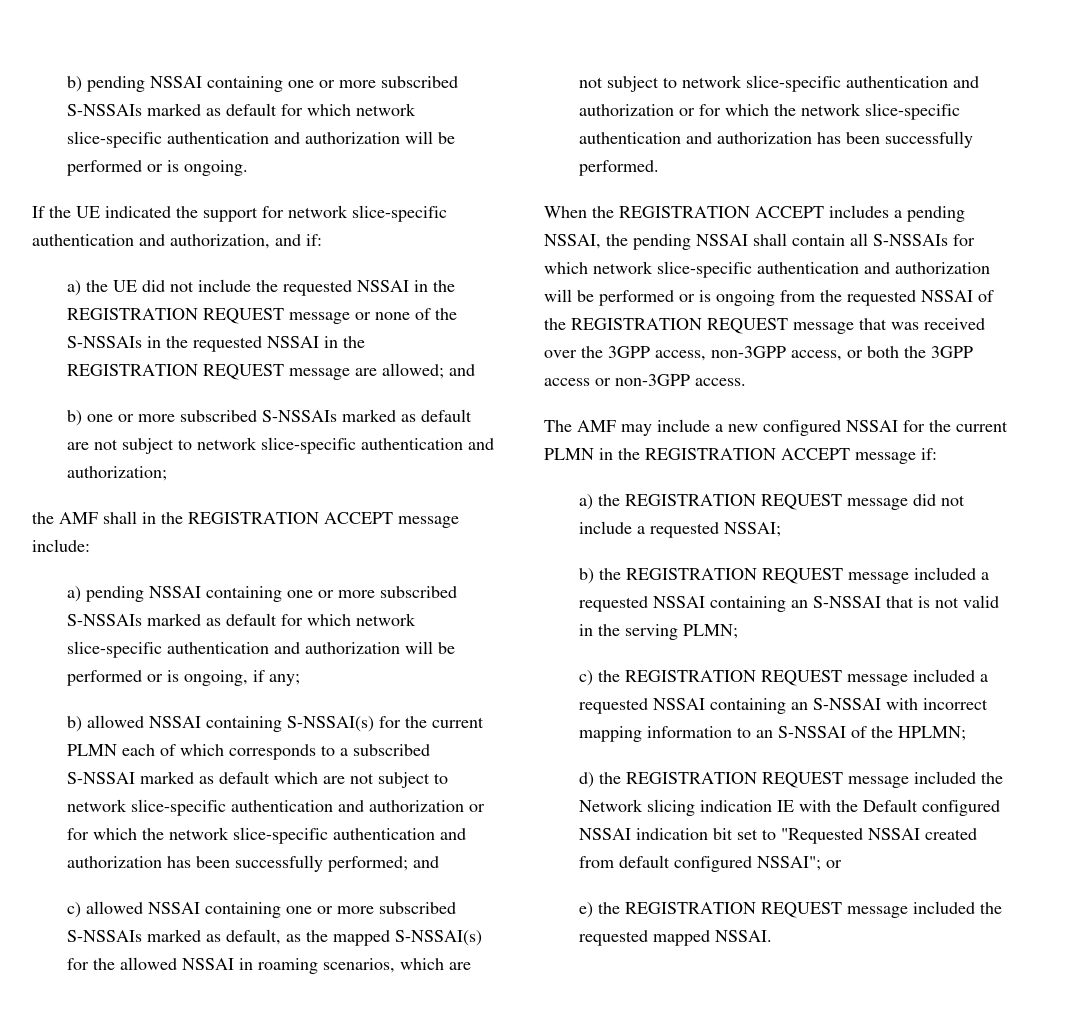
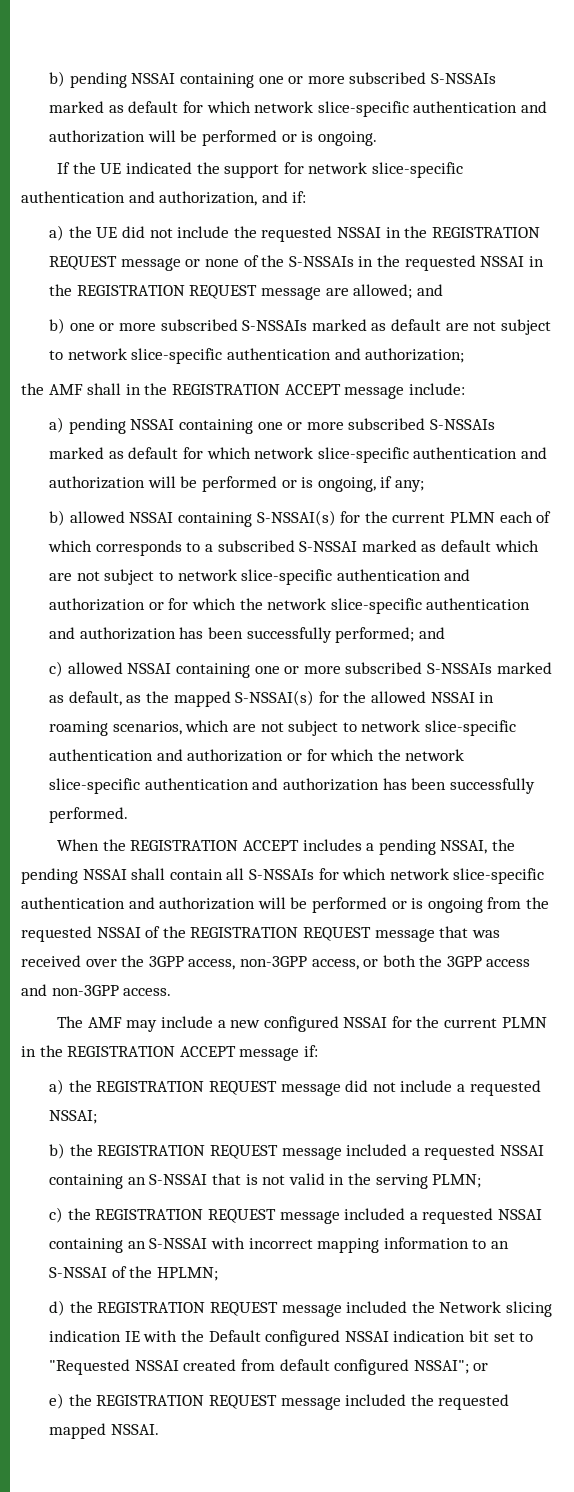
[595,378,611,386] or -> [21,984,47,996] and

